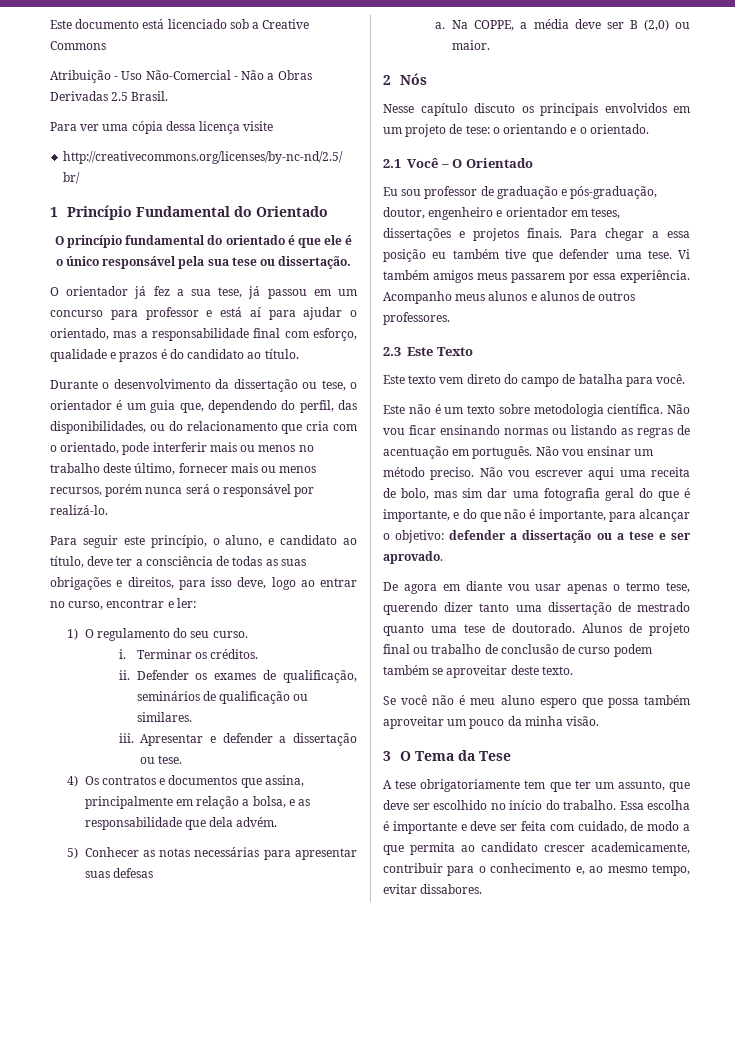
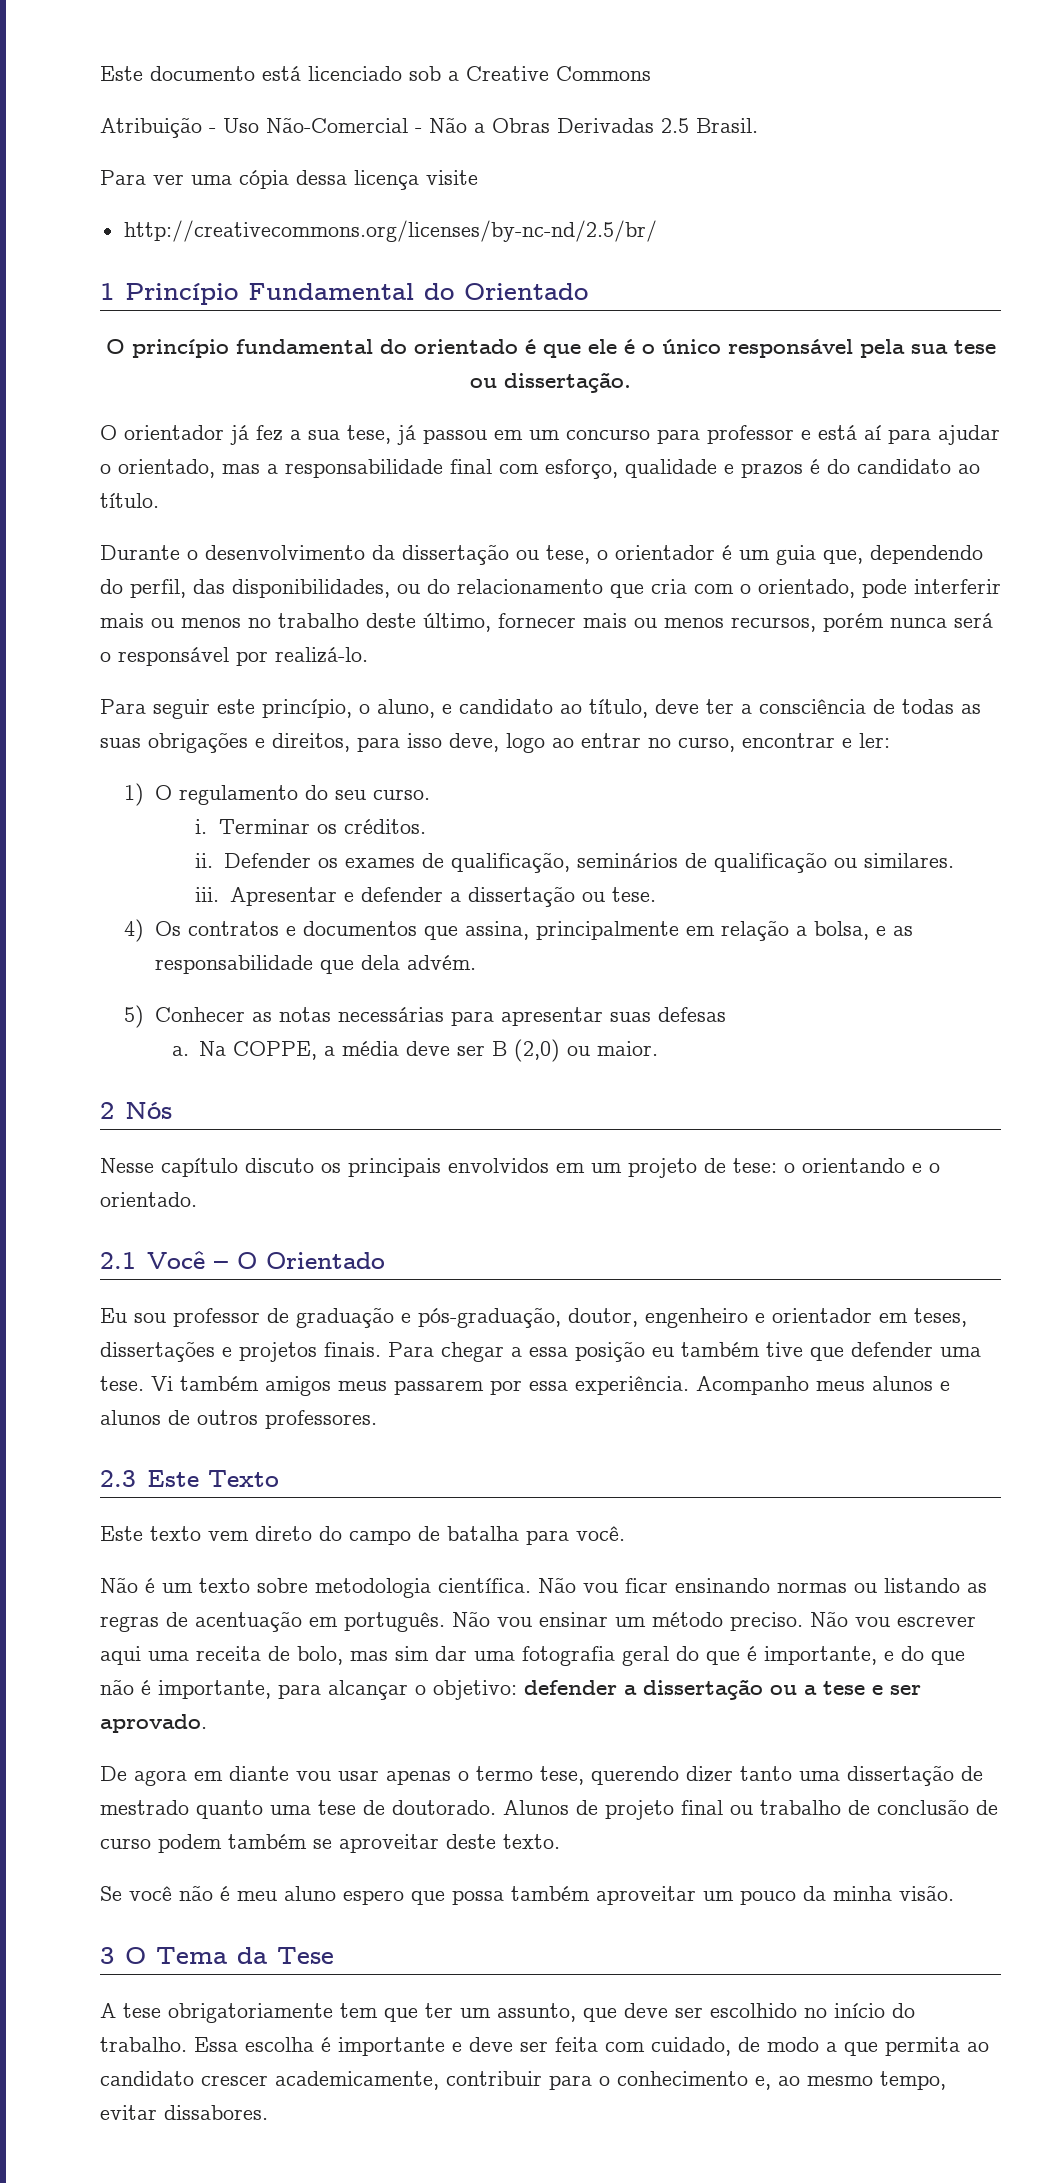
[383,404,431,414] Este não -> [100,1577,138,1593] Não

